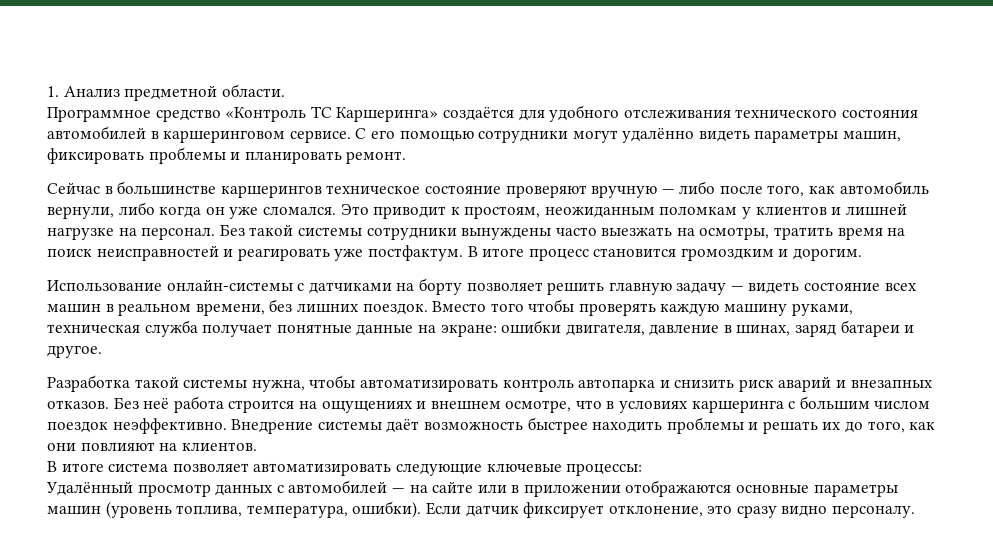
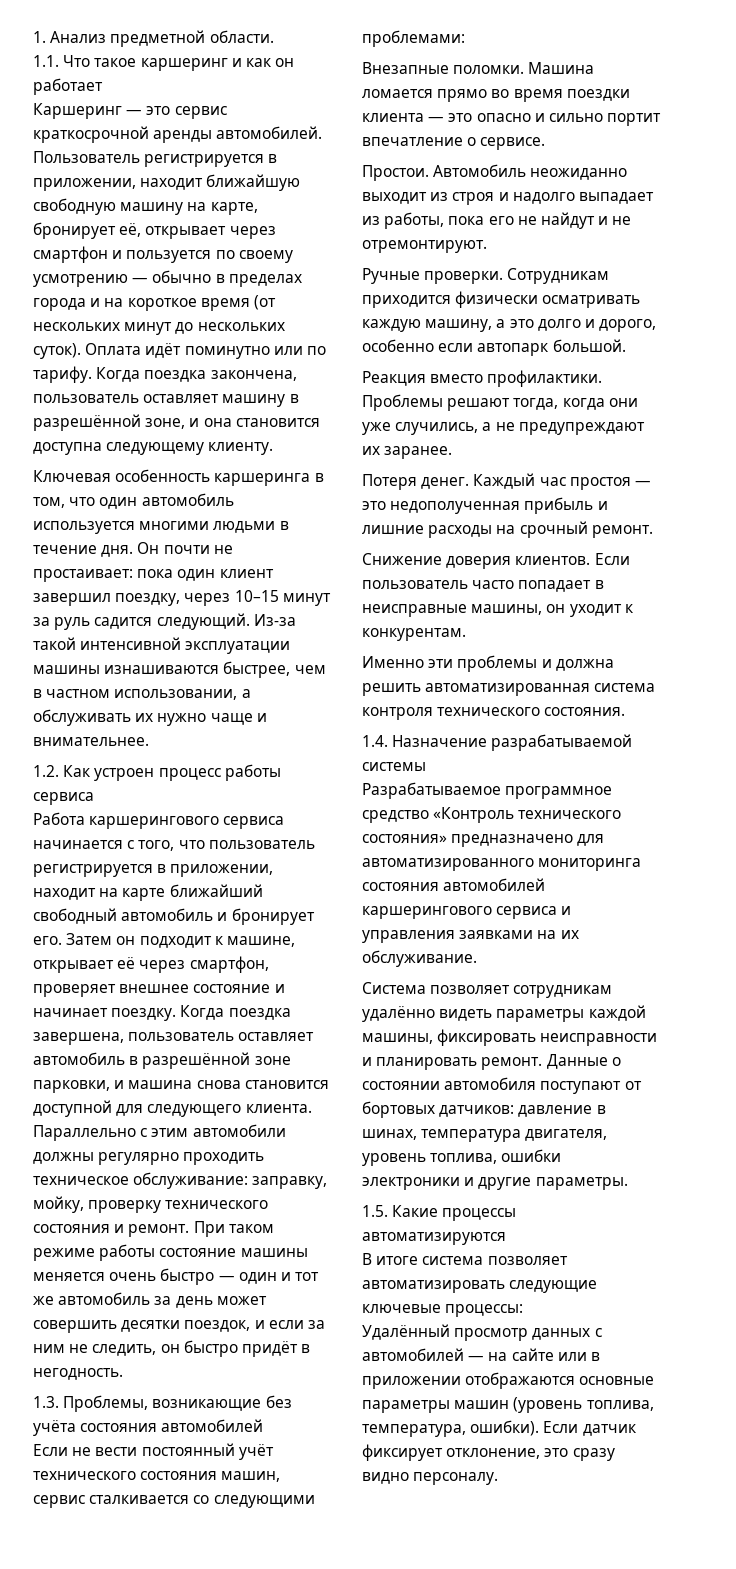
[47,105,918,122] [47,126,902,143] [47,147,407,164] [47,181,929,198] [47,202,907,219] [47,224,906,240] [47,245,863,261] [47,278,917,295] [47,299,853,316] [47,320,915,337] [47,345,102,358] [47,375,933,392] [47,396,931,413] [47,417,936,434] [47,442,257,451] Программное средство «Контроль ТС Каршеринга» создаётся для удобного отслеживания технического состояния автомобилей в каршеринговом сервисе. С его помощью сотрудники могут удалённо видеть параметры машин, фиксировать проблемы и планировать ремонт. // Сейчас в большинстве каршерингов техническое состояние проверяют вручную — либо после того, как автомобиль вернули, либо когда он уже сломался. Это приводит к простоям, неожиданным поломкам у клиентов и лишней нагрузке на персонал. Без такой системы сотрудники вынуждены часто выезжать на осмотры, тратить время на поиск неисправностей и реагировать уже постфактум. В итоге процесс становится громоздким и дорогим. // Использование онлайн-системы с датчиками на борту позволяет решить главную задачу — видеть состояние всех машин в реальном времени, без лишних поездок. Вместо того чтобы проверять каждую машину руками, техническая служба получает понятные данные на экране: ошибки двигателя, давление в шинах, заряд батареи и другое. // Разработка такой системы нужна, чтобы автоматизировать контроль автопарка и снизить риск аварий и внезапных отказов. Без неё работа строится на ощущениях и внешнем осмотре, что в условиях каршеринга с большим числом поездок неэффективно. Внедрение системы даёт возможность быстрее находить проблемы и решать их до того, как они повлияют на клиентов. -> [33,55,295,71] [33,78,103,95] [33,103,227,119] [33,126,323,143] [33,151,278,167] [33,174,301,191] [33,198,258,215] [33,222,276,239] [33,246,293,263] [33,270,302,287] [33,295,276,311] [33,322,285,335] [33,343,326,359] [33,366,297,383] [33,394,299,407] [33,414,320,431] [33,442,274,455] [33,469,324,486] [33,493,234,509] [33,521,289,534] [33,542,233,557] [33,569,274,582] [33,590,331,606] [33,613,296,630] [33,637,291,654] [33,661,326,678] [33,689,251,700] [33,709,267,726] [33,737,149,746] [33,764,281,781] [33,792,94,805] [33,812,285,829] [33,840,315,851] [33,864,274,877] [33,884,263,901] [33,908,315,925] [33,933,295,948] [33,956,269,973] [33,984,285,997] [33,1005,291,1021] [33,1032,315,1045] [33,1052,291,1069] [33,1080,329,1093] [33,1100,312,1117] [33,1124,286,1141] [33,1152,265,1165] [33,1172,328,1189] [33,1196,269,1213] [33,1221,274,1237] [33,1244,308,1261] [33,1268,320,1285] [33,1292,267,1308] [33,1320,325,1333] [33,1340,311,1357] [33,1368,123,1380] [33,1395,292,1412] [33,1419,264,1436] [33,1443,274,1460] [33,1471,281,1482] [33,1495,315,1508] [362,30,465,47] [362,62,595,74] [362,89,630,102] [362,113,662,126] [362,137,546,150] [362,164,628,181] [362,192,654,205] [362,212,632,229] [362,240,487,253] [362,268,610,284] [362,291,641,308] [362,319,657,332] [362,339,626,356] [362,370,603,387] [362,394,638,411] [362,422,645,435] [362,446,453,459] [362,473,651,490] [362,497,608,514] [362,521,653,538] [362,553,630,569] [362,580,604,592] [362,604,634,617] [362,628,466,641] [362,655,614,672] [362,683,656,696] [362,707,626,720] [362,734,633,751] [362,762,426,771] [362,782,613,799] [362,807,622,823] [362,834,605,847] [362,858,642,871] [362,878,546,891] [362,906,572,919] [362,930,579,943] [362,950,477,967] [362,982,613,998] [362,1005,646,1022] [362,1029,658,1046] [362,1054,621,1070] [362,1077,642,1094] [362,1101,606,1118] [362,1129,608,1142] [362,1149,562,1166] [362,1177,628,1190] [362,1205,517,1221] [362,1232,506,1245] 1.1. Что такое каршеринг и как он работает // Каршеринг — это сервис краткосрочной аренды автомобилей. Пользователь регистрируется в приложении, находит ближайшую свободную машину на карте, бронирует её, открывает через смартфон и пользуется по своему усмотрению — обычно в пределах города и на короткое время (от нескольких минут до нескольких суток). Оплата идёт поминутно или по тарифу. Когда поездка закончена, пользователь оставляет машину в разрешённой зоне, и она становится доступна следующему клиенту. // Ключевая особенность каршеринга в том, что один автомобиль используется многими людьми в течение дня. Он почти не простаивает: пока один клиент завершил поездку, через 10–15 минут за руль садится следующий. Из-за такой интенсивной эксплуатации машины изнашиваются быстрее, чем в частном использовании, а обслуживать их нужно чаще и внимательнее. // 1.2. Как устроен процесс работы сервиса // Работа каршерингового сервиса начинается с того, что пользователь регистрируется в приложении, находит на карте ближайший свободный автомобиль и бронирует его. Затем он подходит к машине, открывает её через смартфон, проверяет внешнее состояние и начинает поездку. Когда поездка завершена, пользователь оставляет автомобиль в разрешённой зоне парковки, и машина снова становится доступной для следующего клиента. Параллельно с этим автомобили должны регулярно проходить техническое обслуживание: заправку, мойку, проверку технического состояния и ремонт. При таком режиме работы состояние машины меняется очень быстро — один и тот же автомобиль за день может совершить десятки поездок, и если за ним не следить, он быстро придёт в негодность. // 1.3. Проблемы, возникающие без учёта состояния автомобилей // Если не вести постоянный учёт технического состояния машин, сервис сталкивается со следующими проблемами: // Внезапные поломки. Машина ломается прямо во время поездки клиента — это опасно и сильно портит впечатление о сервисе. // Простои. Автомобиль неожиданно выходит из строя и надолго выпадает из работы, пока его не найдут и не отремонтируют. // Ручные проверки. Сотрудникам приходится физически осматривать каждую машину, а это долго и дорого, особенно если автопарк большой. // Реакция вместо профилактики. Проблемы решают тогда, когда они уже случились, а не предупреждают их заранее. // Потеря денег. Каждый час простоя — это недополученная прибыль и лишние расходы на срочный ремонт. // Снижение доверия клиентов. Если пользователь часто попадает в неисправные машины, он уходит к конкурентам. // Именно эти проблемы и должна решить автоматизированная система контроля технического состояния. // 1.4. Назначение разрабатываемой системы // Разрабатываемое программное средство «Контроль технического состояния» предназначено для автоматизированного мониторинга состояния автомобилей каршерингового сервиса и управления заявками на их обслуживание. // Система позволяет сотрудникам удалённо видеть параметры каждой машины, фиксировать неисправности и планировать ремонт. Данные о состоянии автомобиля поступают от бортовых датчиков: давление в шинах, температура двигателя, уровень топлива, ошибки электроники и другие параметры. // 1.5. Какие процессы автоматизируются

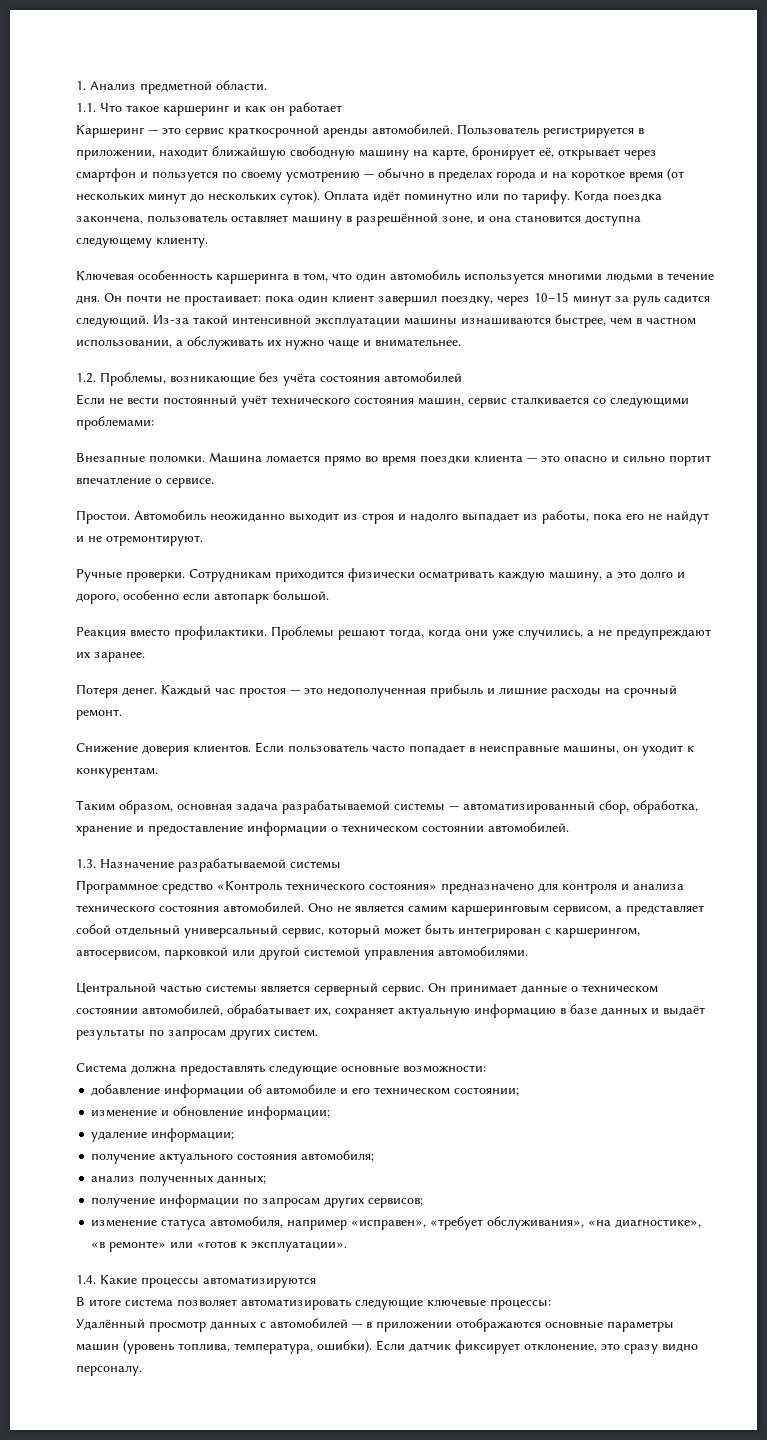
[63,764,281,781] [33,792,94,805] [33,812,285,829] [33,840,315,851] [33,864,274,877] [33,884,263,901] [33,908,315,925] [33,933,295,948] [33,956,269,973] [33,984,285,997] [33,1005,291,1021] [33,1032,315,1045] [33,1052,291,1069] [33,1080,329,1093] [33,1100,312,1117] [33,1124,286,1141] [33,1152,265,1165] [33,1172,328,1189] [33,1196,269,1213] [33,1221,274,1237] [33,1244,308,1261] [33,1268,320,1285] [33,1292,267,1308] [33,1320,325,1333] [33,1340,311,1357] [33,1368,123,1380] [33,1396,59,1408] Как устроен процесс работы сервиса // Работа каршерингового сервиса начинается с того, что пользователь регистрируется в приложении, находит на карте ближайший свободный автомобиль и бронирует его. Затем он подходит к машине, открывает её через смартфон, проверяет внешнее состояние и начинает поездку. Когда поездка завершена, пользователь оставляет автомобиль в разрешённой зоне парковки, и машина снова становится доступной для следующего клиента. Параллельно с этим автомобили должны регулярно проходить техническое обслуживание: заправку, мойку, проверку технического состояния и ремонт. При таком режиме работы состояние машины меняется очень быстро — один и тот же автомобиль за день может совершить десятки поездок, и если за ним не следить, он быстро придёт в негодность. // 1.3. -> (96, 378) none
[362,655,614,672] [362,683,656,696] [362,707,626,720] [362,735,388,747] Именно эти проблемы и должна решить автоматизированная система контроля технического состояния. // 1.4. -> [76,800,698,814] [76,822,569,836] [76,859,96,868] Таким образом, основная задача разрабатываемой системы — автоматизированный сбор, обработка, хранение и предоставление информации о техническом состоянии автомобилей. // 1.3.
[362,782,613,799] Разрабатываемое программное -> [76,880,158,894] Программное
[362,858,642,871] [362,878,546,891] [362,906,572,919] [362,930,579,943] [362,950,477,967] [362,982,613,998] [362,1005,646,1022] [362,1029,658,1046] [362,1054,621,1070] [362,1077,642,1094] [362,1101,606,1118] [362,1129,608,1142] [362,1149,562,1166] [362,1177,628,1190] [362,1205,388,1217] автоматизированного мониторинга состояния автомобилей каршерингового сервиса и управления заявками на их обслуживание. // Система позволяет сотрудникам удалённо видеть параметры каждой машины, фиксировать неисправности и планировать ремонт. Данные о состоянии автомобиля поступают от бортовых датчиков: давление в шинах, температура двигателя, уровень топлива, ошибки электроники и другие параметры. // 1.5. -> [562,883,684,894] [76,902,704,916] [76,924,640,938] [76,946,528,960] [76,983,658,996] [76,1004,705,1018] [76,1029,318,1040] [76,1063,486,1076] [91,1084,520,1098] [91,1106,331,1120] [91,1128,235,1142] [91,1150,375,1164] [91,1175,267,1186] [91,1194,424,1208] [91,1216,702,1230] [91,1241,348,1252] [76,1275,96,1284] контроля и анализа технического состояния автомобилей. Оно не является самим каршеринговым сервисом, а представляет собой отдельный универсальный сервис, который может быть интегрирован с каршерингом, автосервисом, парковкой или другой системой управления автомобилями. // Центральной частью системы является серверный сервис. Он принимает данные о техническом состоянии автомобилей, обрабатывает их, сохраняет актуальную информацию в базе данных и выдаёт результаты по запросам других систем. // Система должна предоставлять следующие основные возможности: // добавление информации об автомобиле и его техническом состоянии; // изменение и обновление информации; // удаление информации; // получение актуального состояния автомобиля; // анализ полученных данных; // получение информации по запросам других сервисов; // изменение статуса автомобиля, например «исправен», «требует обслуживания», «на диагностике», «в ремонте» или «готов к эксплуатации». // 1.4.
[488,1348,587,1361] на сайте или -> (362, 1326) none

